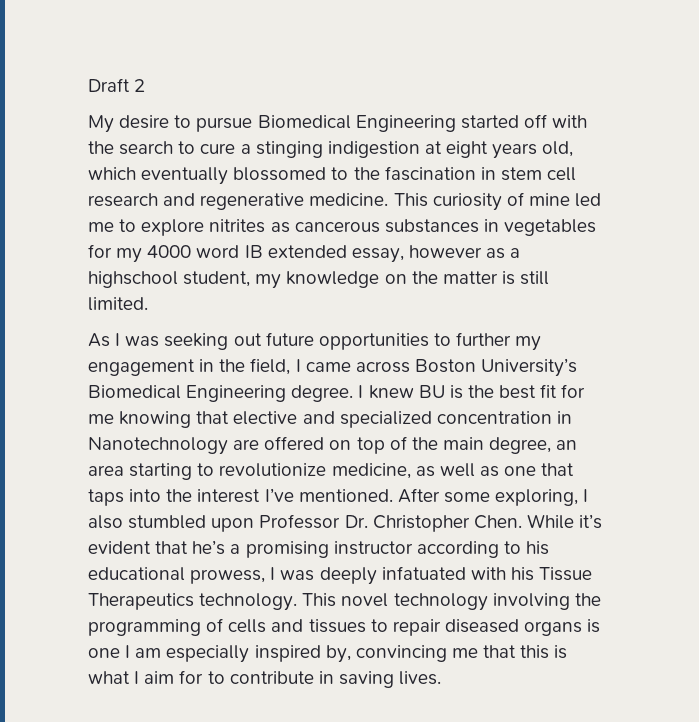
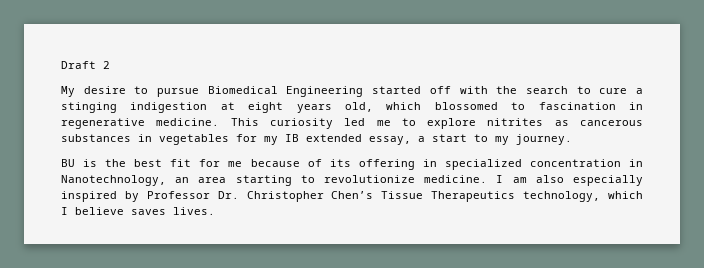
[141,167,229,185] eventually -> (422, 106) none
[353,167,380,180] the -> (526, 106) none
[500,167,577,181] [88,193,196,207] stem cell research and -> (643, 106) none
[506,192,570,206] of mine -> (333, 123) none
[147,245,240,258] 4000 word -> (278, 140) none
[408,245,521,259] [88,271,550,289] [88,297,148,311] [88,332,542,351] [88,358,578,377] [88,385,414,402] however as a highschool student, my knowledge on the matter is still limited. // As I was seeking out future opportunities to further my engagement in the field, I came across Boston University’s Biomedical Engineering degree. I knew -> [418,134,572,145] a start to my journey. //
[119,411,572,428] [88,436,552,455] knowing that elective and specialized concentration in Nanotechnology are offered on top of the main degree, -> [250,159,643,170] [61,175,166,186] because of its offering in specialized concentration in Nanotechnology,
[331,463,575,479] [88,488,589,506] [88,514,603,532] [88,540,550,558] [88,566,593,585] [88,593,601,611] [88,618,601,636] [88,645,568,663] [88,670,394,688] medicine, as well as one that taps into the interest I’ve mentioned. After some exploring, I also stumbled upon Professor Dr. Christopher Chen. While it’s evident that he’s a promising instructor according to his educational prowess, I was deeply infatuated with his Tissue Therapeutics technology. This novel technology involving the programming of cells and tissues to repair diseased organs is one I am especially inspired by, convincing me that this is what I aim for to contribute in saving -> [424,175,643,186] [61,191,644,202] [61,207,166,215] medicine. I am also especially inspired by Professor Dr. Christopher Chen’s Tissue Therapeutics technology, which I believe saves

